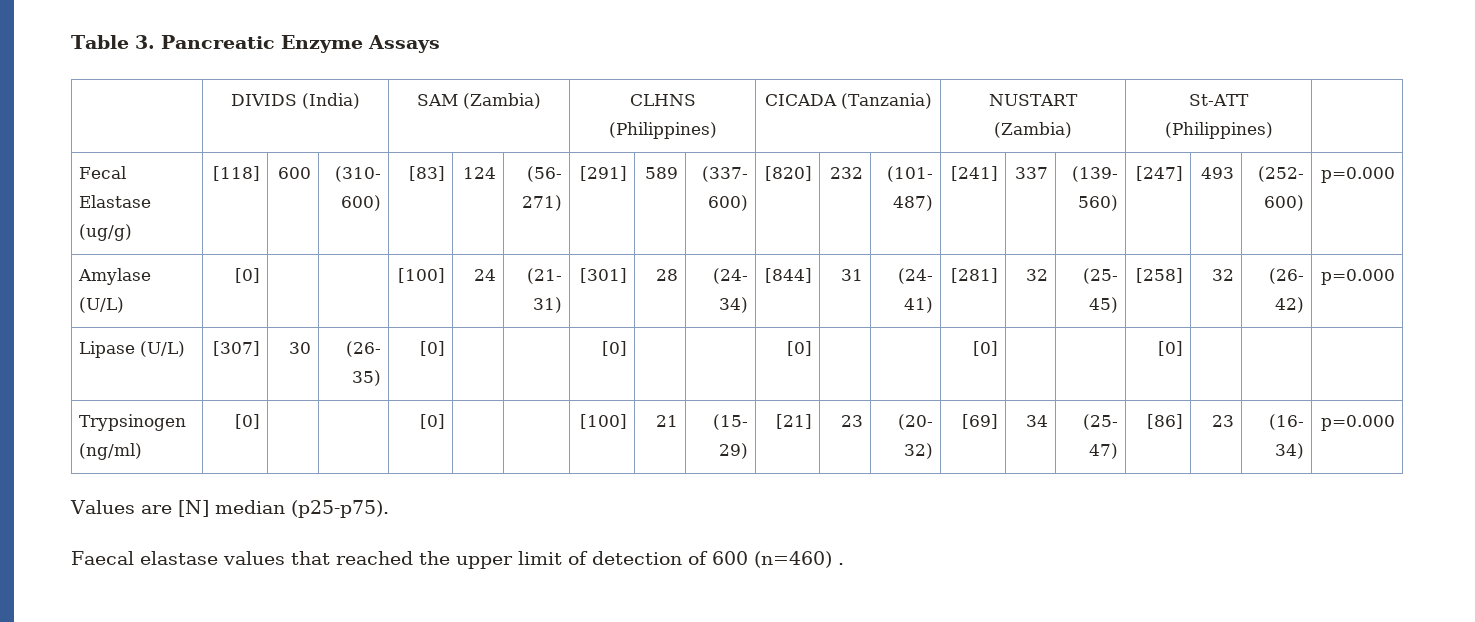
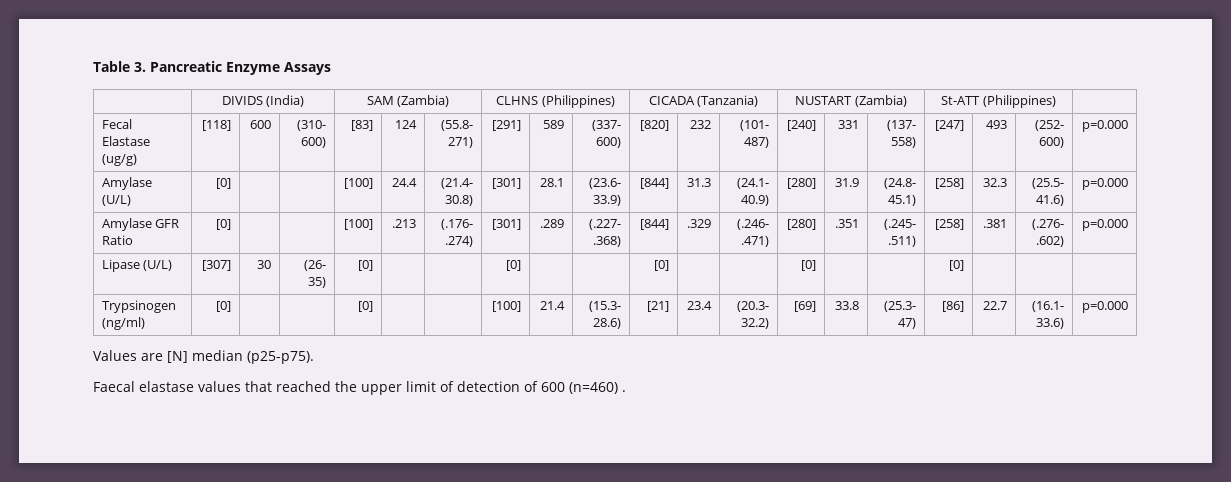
[526,166,562,182] (56- -> [441,120,474,131] (55.8-
[950,166,998,181] [1014,167,1048,179] [1071,166,1118,182] [1077,195,1118,211] [241] | 337 | (139- 560) -> [787,120,817,131] [838,120,860,129] [887,120,917,131] [891,137,917,148] [240] | 331 | (137- 558)
[473,269,496,281] [526,268,562,284] [532,297,562,313] [579,268,627,283] [655,269,678,281] [712,268,748,284] [718,297,748,313] [764,268,812,283] [840,269,863,281] [897,268,933,284] [903,297,933,313] [950,268,998,283] [1025,269,1048,281] [1082,268,1118,284] [1088,297,1118,313] [1135,268,1183,283] [1211,269,1234,281] [1268,268,1304,284] [1274,297,1304,313] 24 | (21- 31) | [301] | 28 | (24- 34) | [844] | 31 | (24- 41) | [281] | 32 | (25- 45) | [258] | 32 | (26- 42) -> [392,178,418,187] [441,178,474,189] [445,195,474,206] [492,178,522,189] [540,178,565,187] [589,178,622,189] [593,195,622,206] [640,178,670,189] [687,178,712,187] [737,178,770,189] [741,195,770,206] [787,178,817,189] [835,178,860,187] [884,178,917,189] [888,195,917,206] [935,178,965,189] [983,178,1008,187] [1032,178,1065,189] [1036,195,1065,206] [1082,178,1129,190] [101,218,180,231] [101,235,133,245] [216,219,232,230] [344,219,374,230] [392,219,417,228] [441,219,474,230] [445,236,474,247] [492,219,522,230] [540,219,565,228] [589,219,622,230] [593,236,622,247] [640,219,670,230] [687,219,712,228] [737,219,770,230] [741,236,770,247] [787,219,817,230] [835,219,860,228] [884,219,917,230] [888,236,917,247] [935,219,965,230] [983,219,1008,228] [1032,219,1065,230] [1036,236,1065,247] 24.4 | (21.4- 30.8) | [301] | 28.1 | (23.6- 33.9) | [844] | 31.3 | (24.1- 40.9) | [280] | 31.9 | (24.8- 45.1) | [258] | 32.3 | (25.5- 41.6) | p=0.000 // Amylase GFR Ratio | [0] | | | [100] | .213 | (.176- .274) | [301] | .289 | (.227- .368) | [844] | .329 | (.246- .471) | [280] | .351 | (.245- .511) | [258] | .381 | (.276- .602)
[655,415,678,427] [712,414,748,430] [718,443,748,459] [775,414,812,429] [840,415,863,427] [897,414,933,430] [903,443,933,459] 21 | (15- 29) | [21] | 23 | (20- 32) -> [540,301,566,310] [589,301,622,312] [593,318,622,329] [647,301,670,312] [687,301,713,310] [737,301,770,312] [741,318,770,329] 21.4 | (15.3- 28.6) | [21] | 23.4 | (20.3- 32.2)
[1025,415,1048,427] [1082,414,1118,430] 34 | (25- -> [835,301,860,310] [884,301,917,312] 33.8 | (25.3-
[1211,415,1234,427] [1268,414,1304,430] [1274,443,1304,459] 23 | (16- 34) -> [983,301,1008,310] [1032,301,1065,312] [1036,318,1065,329] 22.7 | (16.1- 33.6)

